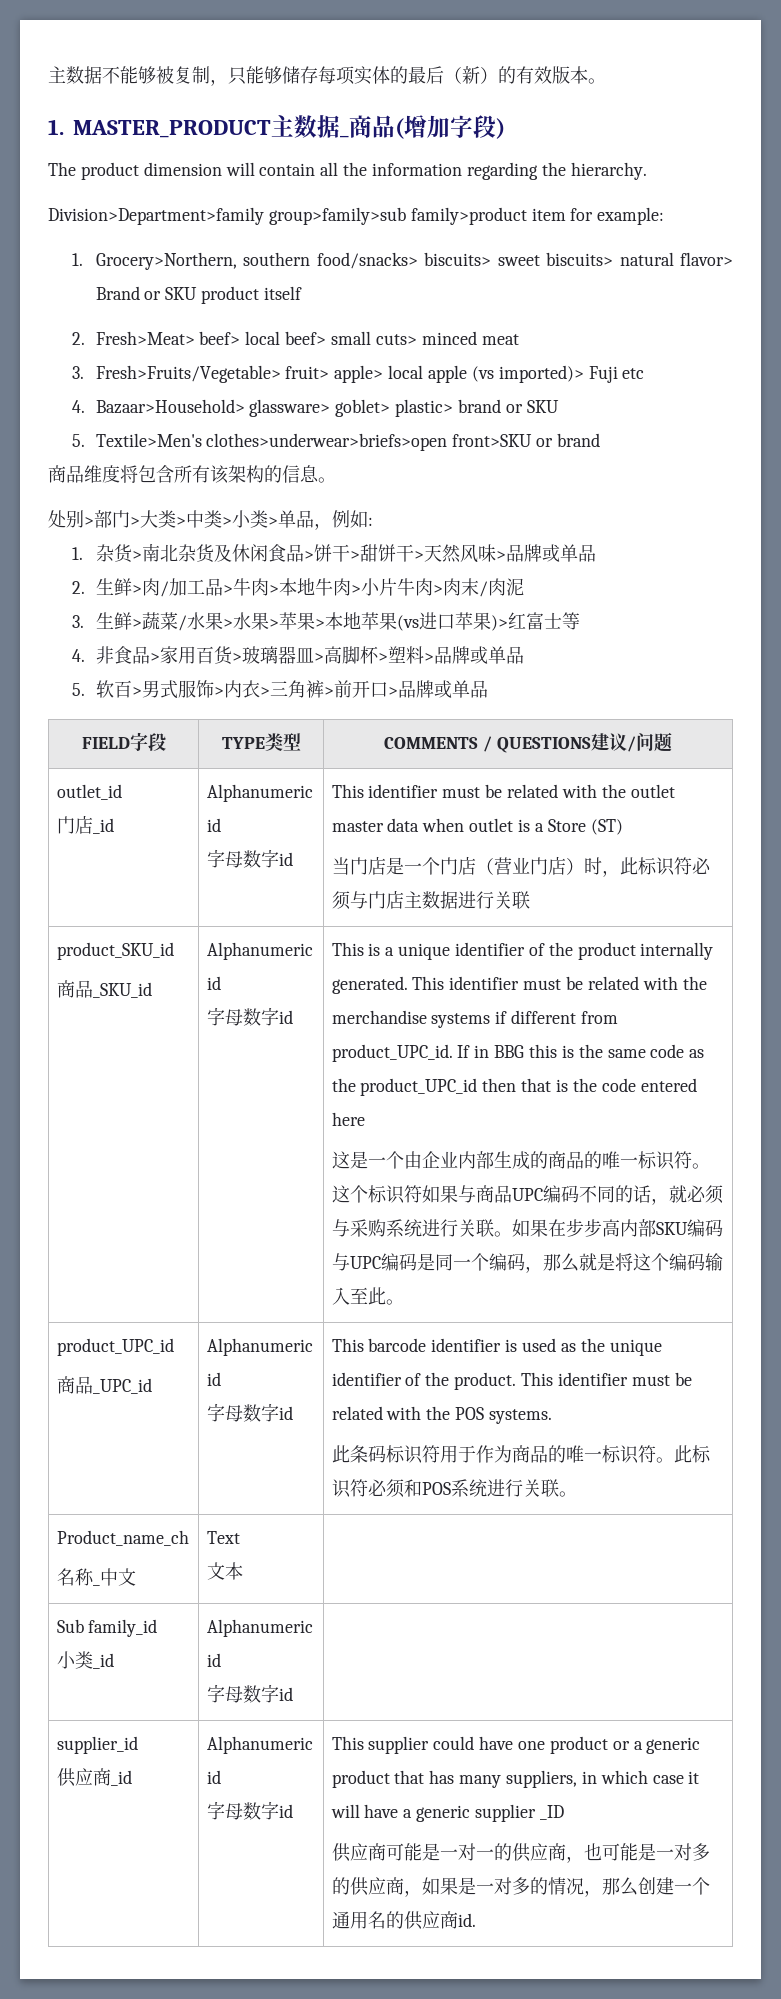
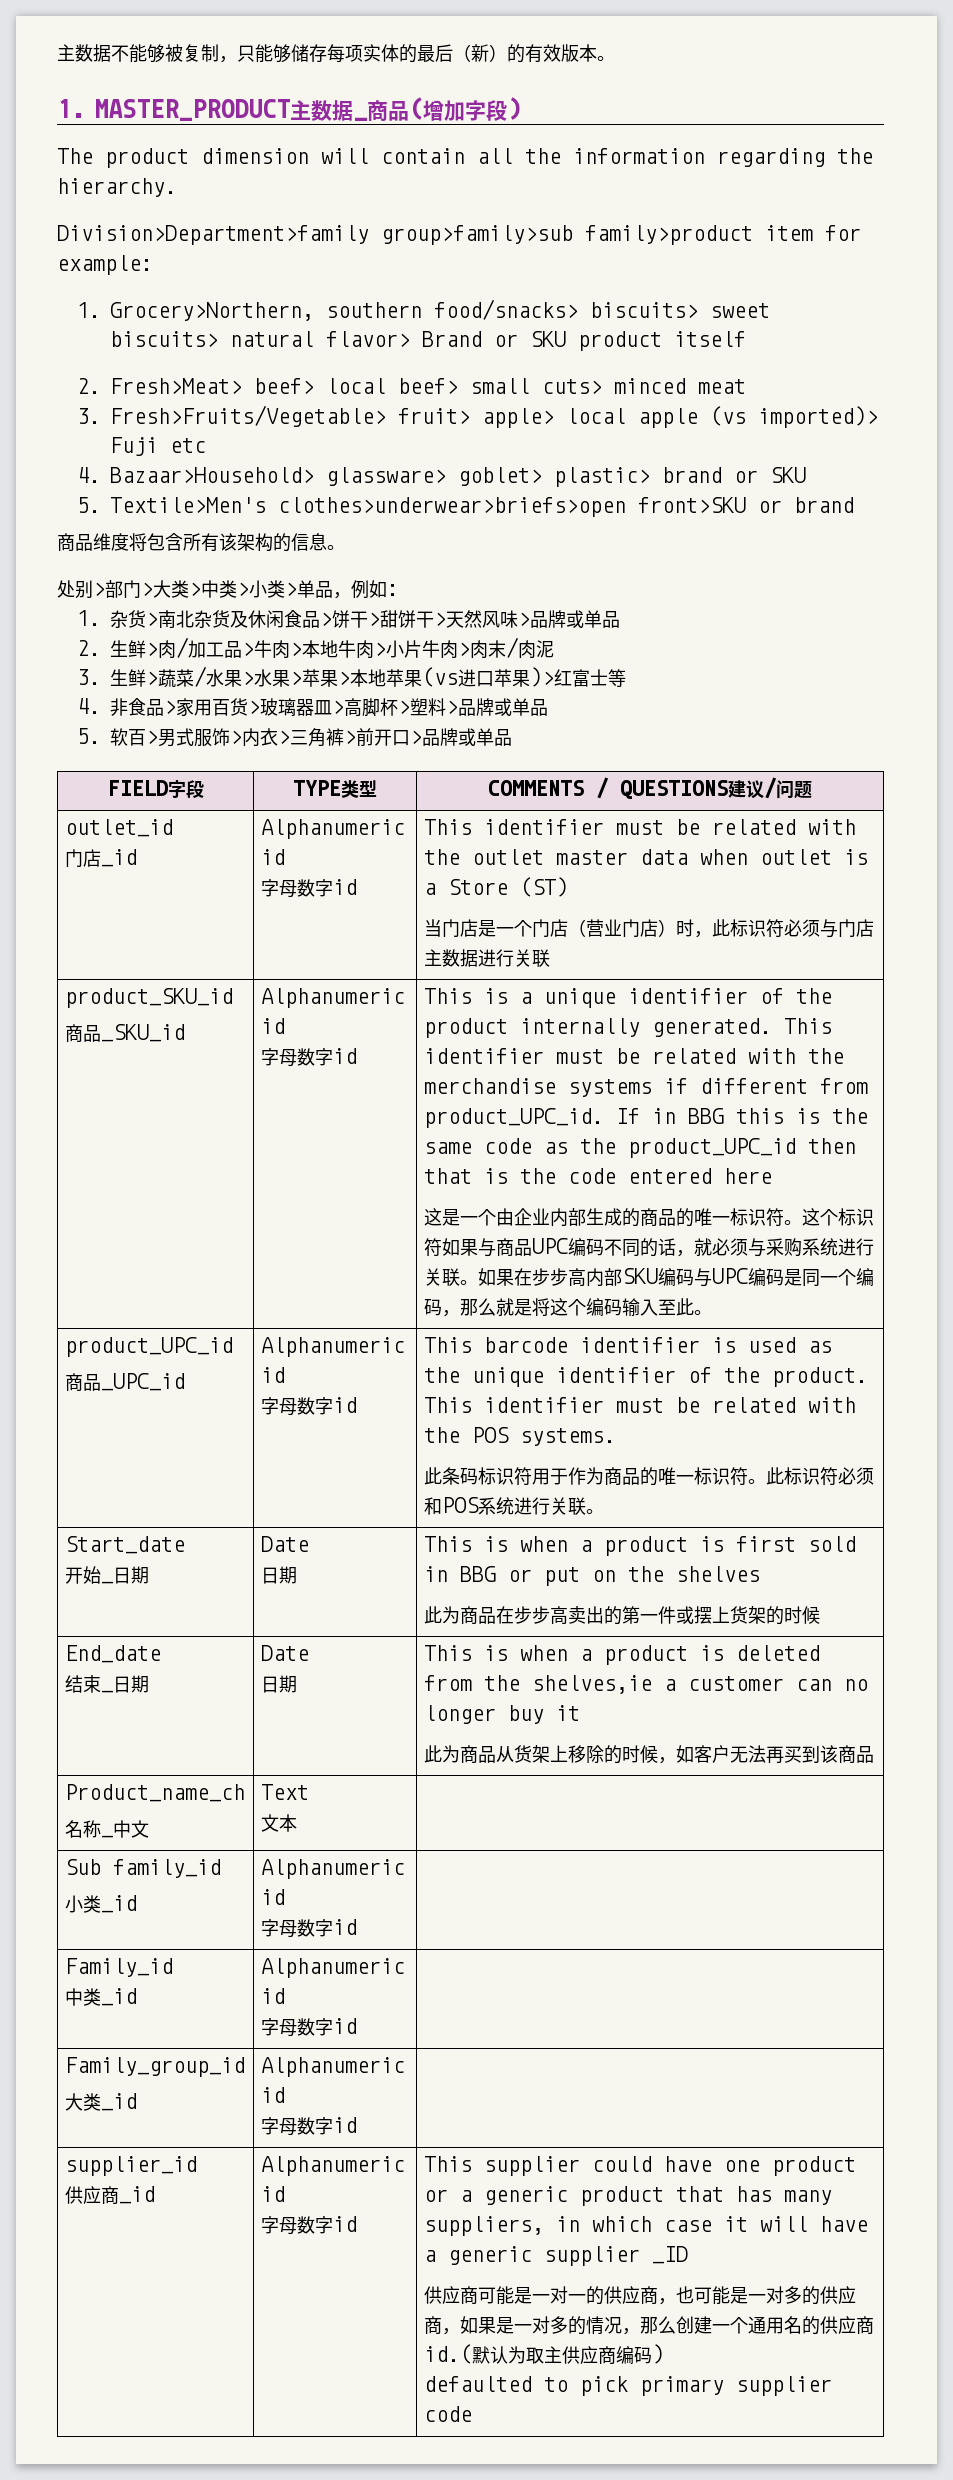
(577, 1494) none -> [64,1536,185,1554] [64,1566,149,1584] [260,1536,309,1552] [260,1566,297,1584] [423,1536,856,1556] [423,1566,760,1586] [423,1606,820,1625] [64,1645,161,1663] [64,1675,149,1693] [260,1645,309,1661] [260,1675,297,1693] [423,1645,820,1665] [423,1675,868,1694] [423,1705,580,1724] [423,1745,874,1764] // Start_date // 开始_日期 | Date // 日期 | This is when a product is first sold in BBG or put on the shelves // 此为商品在步步高卖出的第一件或摆上货架的时候 // End_date // 结束_日期 | Date // 日期 | This is when a product is deleted from the shelves,ie a customer can no longer buy it // 此为商品从货架上移除的时候，如客户无法再买到该商品
(293, 1694) none -> [64,1958,173,1977] [64,1988,137,2006] [260,1958,405,1978] [260,1988,285,2004] [260,2018,357,2037] [64,2057,245,2077] [64,2093,137,2111] [260,2057,405,2077] [260,2087,285,2103] [260,2117,357,2136] // Family_id // 中类_id | Alphanumeric id // 字母数字id | // Family_group_id // 大类_id | Alphanumeric id // 字母数字id |
[457,1913,476,1927] id. -> [423,2344,664,2364] [423,2376,832,2396] [423,2406,472,2422] id.(默认为取主供应商编码) // defaulted to pick primary supplier code

